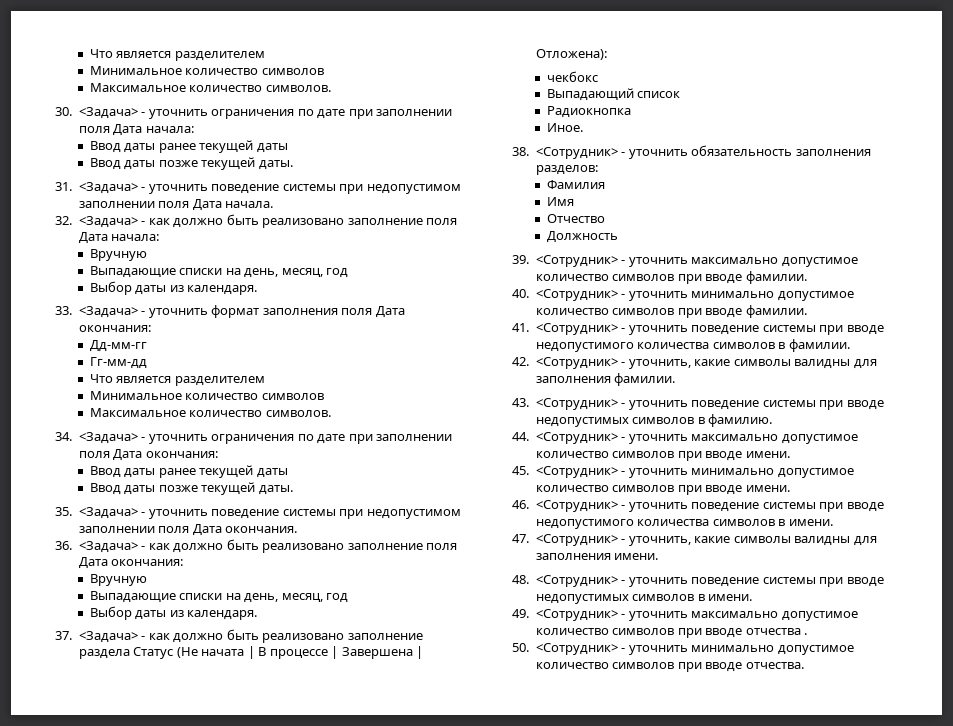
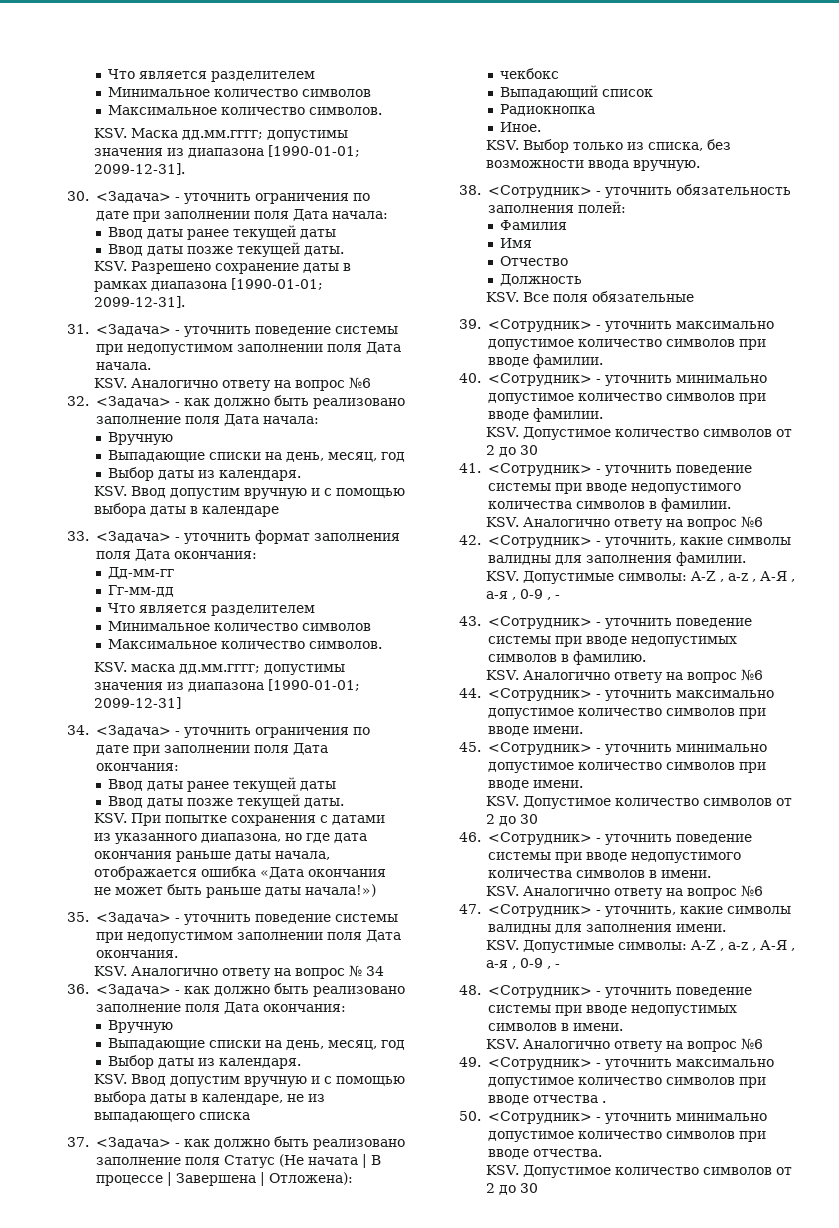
[89,49,265,61] [89,66,324,75] [89,83,331,92] Что является разделителем // Минимальное количество символов // Максимальное количество символов. -> [108,69,316,82] [108,87,372,97] [108,105,383,115] [93,128,349,141] [93,145,360,158] [93,163,185,175] Что является разделителем // Минимальное количество символов // Максимальное количество символов. // KSV. Маска дд.мм.гггг; допустимы значения из диапазона [1990-01-01; 2099-12-31].
(293, 165) none -> [93,261,352,274] [93,278,323,292] [93,296,185,308] // KSV. Разрешено сохранение даты в рамках диапазона [1990-01-01; 2099-12-31].
(274, 204) none -> [93,377,372,391] // KSV. Аналогично ответу на вопрос №6
(258, 290) none -> [93,486,406,499] [93,503,279,517] // KSV. Ввод допустим вручную и с помощью выбора даты в календаре
(331, 413) none -> [93,662,346,675] [93,679,360,692] [93,697,181,709] // KSV. маска дд.мм.гггг; допустимы значения из диапазона [1990-01-01; 2099-12-31]
(293, 490) none -> [93,813,386,826] [93,833,367,844] [93,851,330,862] [93,866,386,880] [93,884,376,898] // KSV. При попытке сохранения с датами из указанного диапазона, но где дата окончания раньше даты начала, отображается ошибка «Дата окончания не может быть раньше даты начала!»)
(298, 529) none -> [93,965,385,979] // KSV. Аналогично ответу на вопрос № 34
(258, 615) none -> [93,1074,406,1087] [93,1091,325,1105] [93,1112,250,1122] // KSV. Ввод допустим вручную и с помощью выбора даты в календаре, не из выпадающего списка
[78,649,130,659] раздела -> [185,1157,221,1165] поля
(583, 127) none -> [485,139,732,153] [485,160,700,171] // KSV. Выбор только из списка, без возможности ввода вручную.
[535,165,598,175] разделов: -> [578,201,627,213] полей:
(618, 237) none -> [485,291,695,302] // KSV. Все поля обязательные
(807, 311) none -> [485,427,793,440] [485,445,538,457] // KSV. Допустимое количество символов от 2 до 30
(850, 345) none -> [485,516,764,530] // KSV. Аналогично ответу на вопрос №6
(676, 379) none -> [485,571,796,584] [485,589,560,600] // KSV. Допустимые символы: A-Z , a-z , А-Я , а-я , 0-9 , -
(773, 420) none -> [485,669,764,683] // KSV. Аналогично ответу на вопрос №6
(790, 488) none -> [485,796,793,809] [485,814,538,826] // KSV. Допустимое количество символов от 2 до 30
(833, 522) none -> [485,885,764,899] // KSV. Аналогично ответу на вопрос №6
(659, 556) none -> [485,940,796,953] [485,958,560,969] // KSV. Допустимые символы: A-Z , a-z , А-Я , а-я , 0-9 , -
(753, 597) none -> [485,1038,764,1052] // KSV. Аналогично ответу на вопрос №6
(804, 665) none -> [485,1165,793,1178] [485,1183,538,1195] // KSV. Допустимое количество символов от 2 до 30

